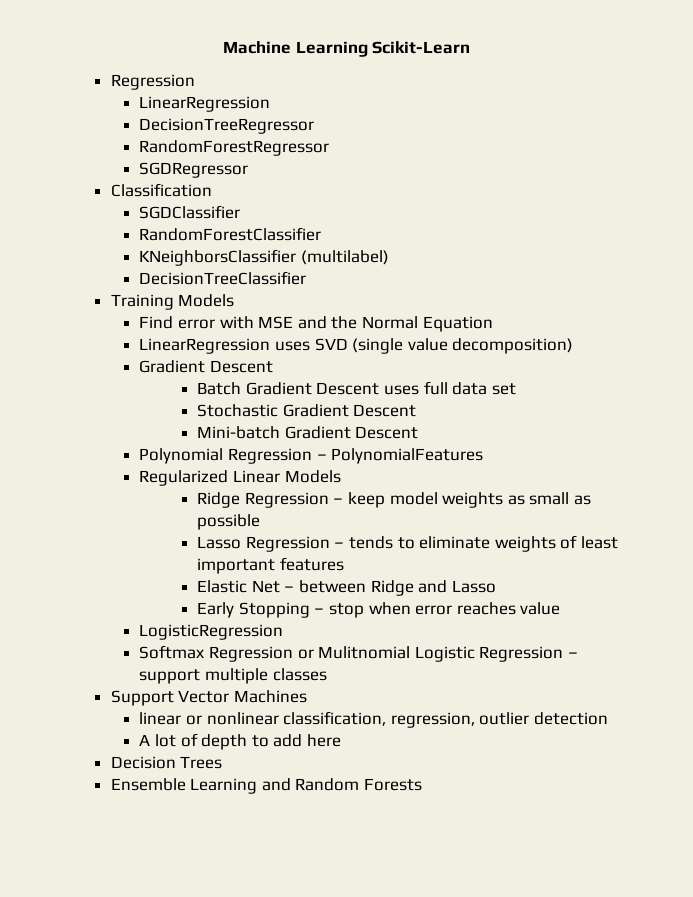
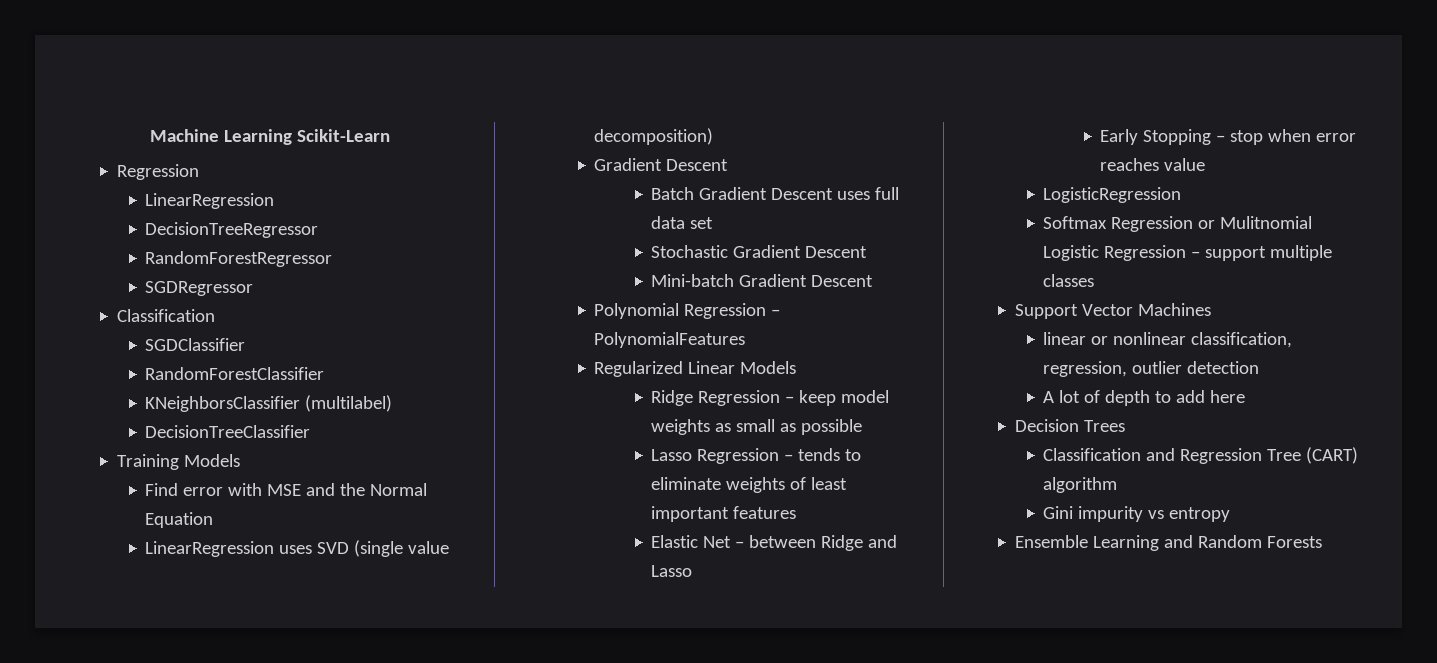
(223, 762) none -> [1043,447,1359,464] [1043,477,1118,493] [1043,506,1231,522] // Classification and Regression Tree (CART) algorithm // Gini impurity vs entropy

